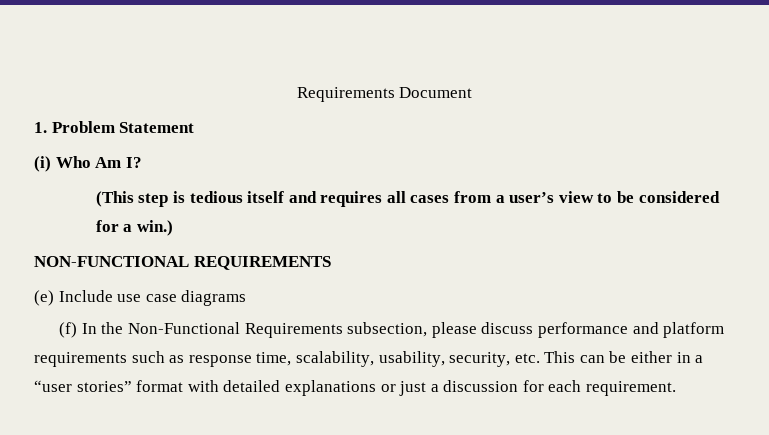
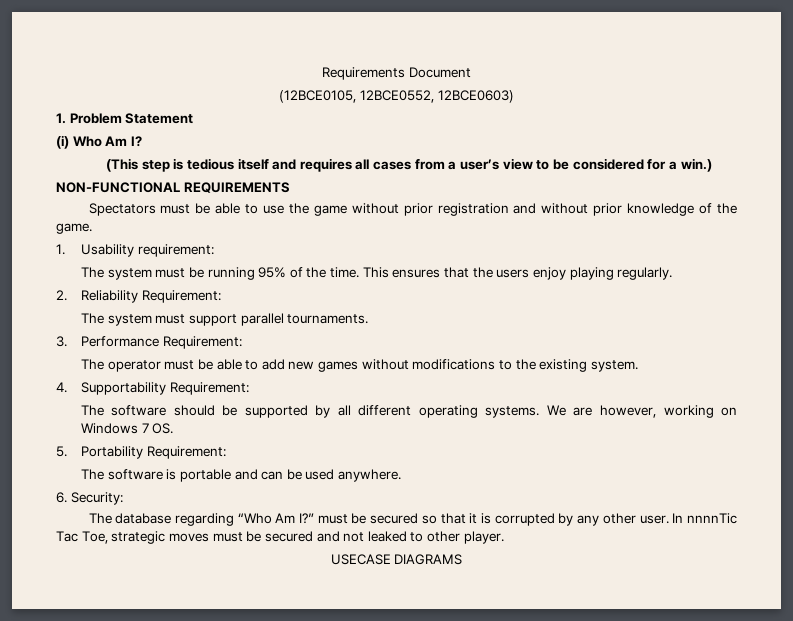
(473, 92) none -> [279,90,514,103] // (12BCE0105, 12BCE0552, 12BCE0603)
[34,290,247,306] [59,322,725,338] [34,351,704,367] [34,380,677,396] (e) Include use case diagrams // (f) In the Non-Functional Requirements subsection, please discuss performance and platform requirements such as response time, scalability, usability, security, etc. This can be either in a “user stories” format with detailed explanations or just a discussion for each requirement. -> [88,203,737,216] [56,223,92,234] [56,244,214,257] [80,267,673,280] [56,290,221,303] [80,313,369,326] [56,336,242,349] [80,359,638,372] [56,382,249,395] [80,405,737,418] [80,423,174,434] [56,446,226,459] [80,469,402,482] [56,492,123,505] [88,513,737,526] [56,531,504,544] [330,554,463,565] Spectators must be able to use the game without prior registration and without prior knowledge of the game. // 1. Usability requirement: // The system must be running 95% of the time. This ensures that the users enjoy playing regularly. // 2. Reliability Requirement: // The system must support parallel tournaments. // 3. Performance Requirement: // The operator must be able to add new games without modifications to the existing system. // 4. Supportability Requirement: // The software should be supported by all different operating systems. We are however, working on Windows 7 OS. // 5. Portability Requirement: // The software is portable and can be used anywhere. // 6. Security: // The database regarding “Who Am I?” must be secured so that it is corrupted by any other user. In nnnnTic Tac Toe, strategic moves must be secured and not leaked to other player. // USECASE DIAGRAMS

